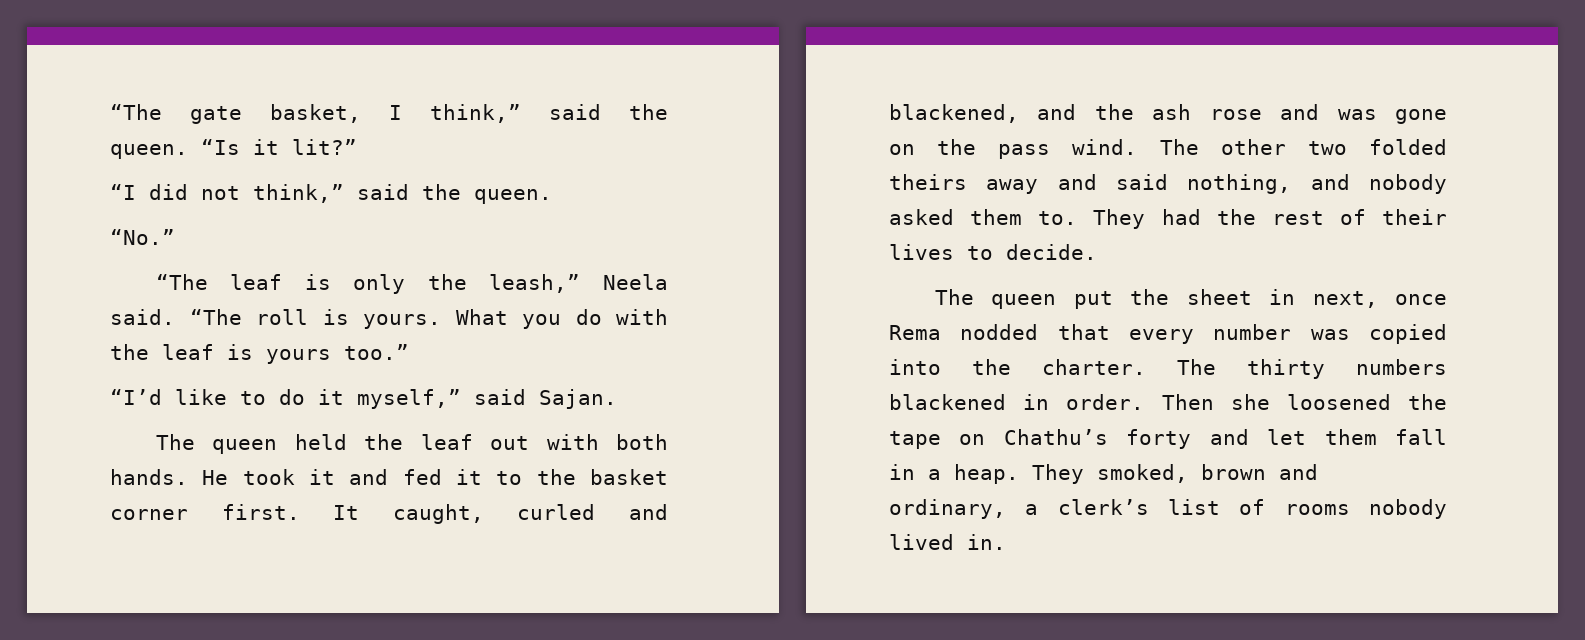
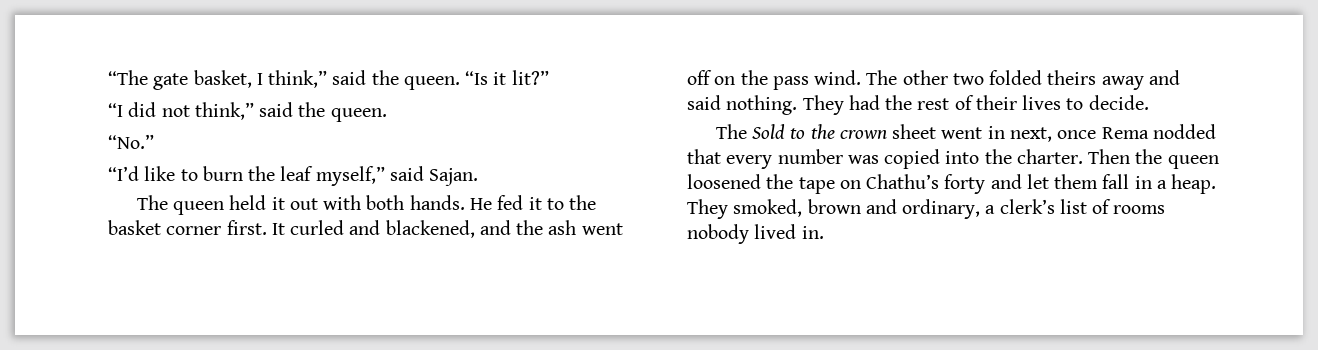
[155,274,669,294] [110,309,668,329] [110,344,409,364] // “The leaf is only the leash,” Neela said. “The roll is yours. What you do with the leaf is yours too.” -> (154, 141) none
[279,389,344,405] do it -> [202,166,314,181] burn the leaf
[364,434,473,450] the leaf -> [271,197,285,210] it
[242,469,389,485] took it and -> (492, 204) none
[392,504,484,524] caught, -> (285, 229) none
[1209,104,1447,124] rose and was gone -> [581,223,623,235] [687,70,712,85] went off
[1187,174,1447,194] [889,209,1078,225] nothing, and nobody asked them to. -> [726,95,798,115] nothing.
[991,289,1252,309] queen put the sheet -> [752,124,983,139] Sold to the crown sheet went
[1177,359,1447,379] [889,394,1270,410] The thirty numbers blackened in order. Then she -> [1088,149,1219,169] Then the queen

